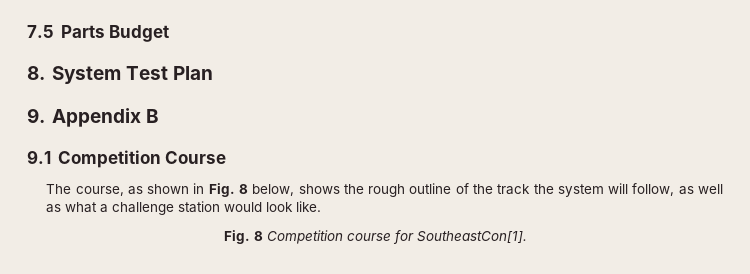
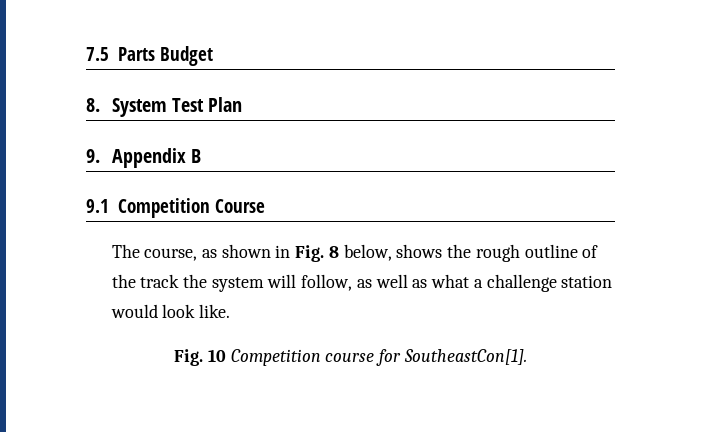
[253,231,263,241] 8 -> [207,349,226,362] 10

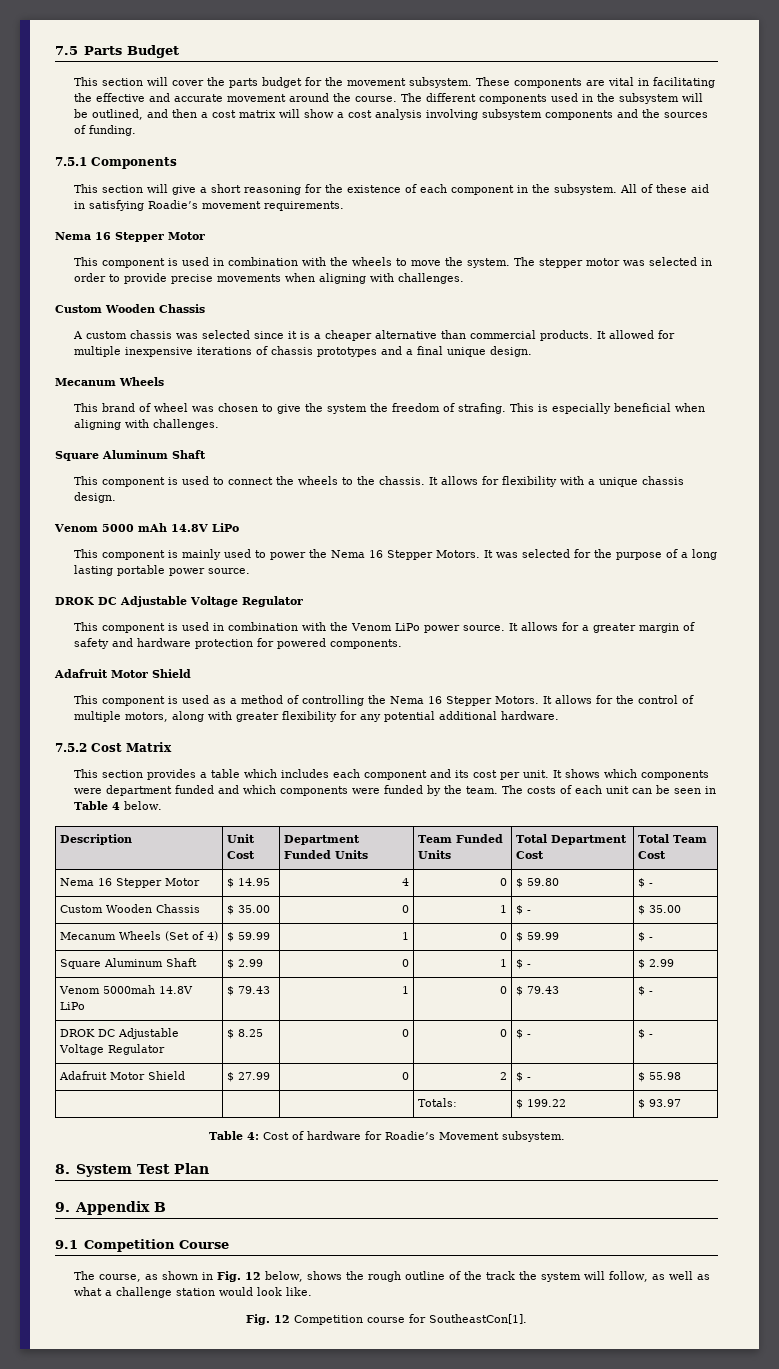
(213, 56) none -> [74,77,716,88] [74,93,704,104] [74,109,709,120] [74,125,137,136] [55,157,177,169] [74,184,710,195] [74,200,345,211] [55,232,205,242] [74,257,713,268] [74,273,465,284] [55,304,205,313] [73,330,676,341] [74,346,533,357] [55,377,164,386] [74,403,706,414] [74,419,220,430] [55,450,206,461] [74,476,685,487] [74,492,117,503] [54,523,239,532] [74,549,718,560] [74,565,251,576] [55,596,303,607] [74,622,696,633] [74,638,403,649] [54,669,191,678] [74,695,695,706] [74,711,560,722] [55,742,172,752] [74,769,710,780] [74,785,717,796] [74,801,163,810] [59,834,132,845] [226,834,255,843] [226,851,255,859] [283,835,360,845] [283,850,368,859] [417,834,503,843] [417,850,451,859] [515,834,627,845] [515,851,544,859] [637,834,707,843] [637,851,666,859] [59,878,200,888] [226,878,270,888] [402,878,410,886] [500,878,508,886] [515,878,559,888] [637,878,653,888] [59,904,200,913] [226,905,270,915] [402,905,410,913] [500,905,508,913] [515,905,531,915] [637,905,681,915] [59,931,218,941] [226,932,270,942] [402,932,410,940] [500,932,508,940] [515,932,559,942] [637,932,653,942] [59,958,197,969] [226,959,263,969] [402,959,410,967] [500,959,508,967] [515,959,531,969] [637,959,674,969] [58,985,193,994] [59,1002,85,1010] [226,986,270,996] [402,986,410,994] [500,986,508,994] [515,986,559,996] [637,986,653,996] [59,1028,179,1039] [58,1044,165,1055] [226,1029,263,1039] [402,1029,410,1037] [500,1029,508,1037] [515,1029,531,1039] [637,1029,653,1039] [58,1071,185,1080] [226,1072,270,1082] [402,1072,410,1080] [500,1072,508,1080] [515,1072,531,1082] [637,1072,681,1082] [417,1098,457,1107] [515,1099,566,1109] [637,1099,681,1109] [208,1131,565,1142] // This section will cover the parts budget for the movement subsystem. These components are vital in facilitating the effective and accurate movement around the course. The different components used in the subsystem will be outlined, and then a cost matrix will show a cost analysis involving subsystem components and the sources of funding. // 7.5.1 Components // This section will give a short reasoning for the existence of each component in the subsystem. All of these aid in satisfying Roadie’s movement requirements. // Nema 16 Stepper Motor // This component is used in combination with the wheels to move the system. The stepper motor was selected in order to provide precise movements when aligning with challenges. // Custom Wooden Chassis // A custom chassis was selected since it is a cheaper alternative than commercial products. It allowed for multiple inexpensive iterations of chassis prototypes and a final unique design. // Mecanum Wheels // This brand of wheel was chosen to give the system the freedom of strafing. This is especially beneficial when aligning with challenges. // Square Aluminum Shaft // This component is used to connect the wheels to the chassis. It allows for flexibility with a unique chassis design. // Venom 5000 mAh 14.8V LiPo // This component is mainly used to power the Nema 16 Stepper Motors. It was selected for the purpose of a long lasting portable power source. // DROK DC Adjustable Voltage Regulator // This component is used in combination with the Venom LiPo power source. It allows for a greater margin of safety and hardware protection for powered components. // Adafruit Motor Shield // This component is used as a method of controlling the Nema 16 Stepper Motors. It allows for the control of multiple motors, along with greater flexibility for any potential additional hardware. // 7.5.2 Cost Matrix // This section provides a table which includes each component and its cost per unit. It shows which components were department funded and which components were funded by the team. The costs of each unit can be seen in Table 4 below. // Description | Unit Cost | Department Funded Units | Team Funded Units | Total Department Cost | Total Team Cost // Nema 16 Stepper Motor | $ 14.95 | 4 | 0 | $ 59.80 | $ - // Custom Wooden Chassis | $ 35.00 | 0 | 1 | $ - | $ 35.00 // Mecanum Wheels (Set of 4) | $ 59.99 | 1 | 0 | $ 59.99 | $ - // Square Aluminum Shaft | $ 2.99 | 0 | 1 | $ - | $ 2.99 // Venom 5000mah 14.8V LiPo | $ 79.43 | 1 | 0 | $ 79.43 | $ - // DROK DC Adjustable Voltage Regulator | $ 8.25 | 0 | 0 | $ - | $ - // Adafruit Motor Shield | $ 27.99 | 0 | 2 | $ - | $ 55.98 // | | | Totals: | $ 199.22 | $ 93.97 // Table 4: Cost of hardware for Roadie’s Movement subsystem.
[328,246,339,258] 8 -> [245,1272,262,1280] 12
[207,349,226,362] 10 -> [274,1315,290,1323] 12

